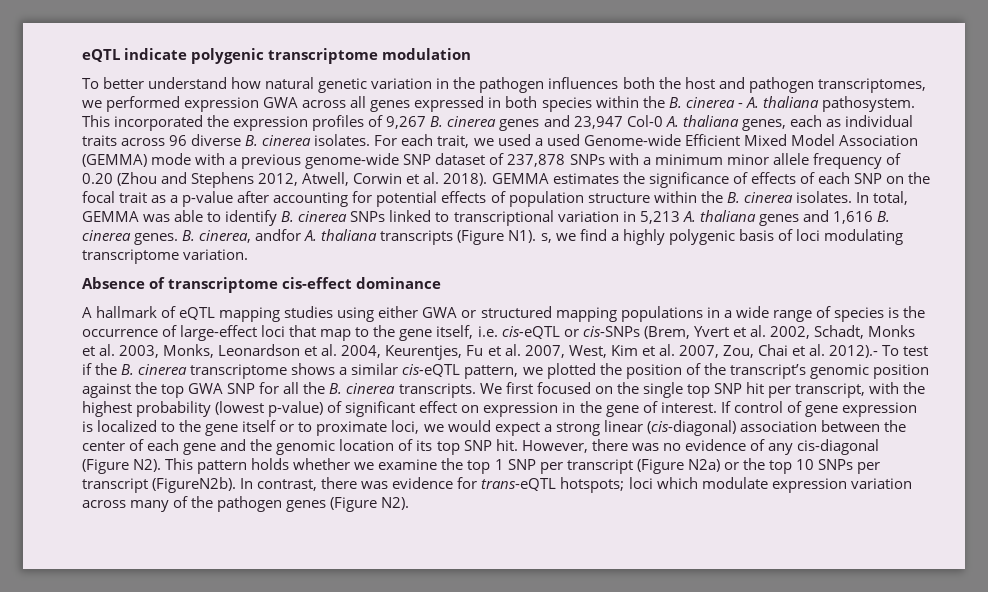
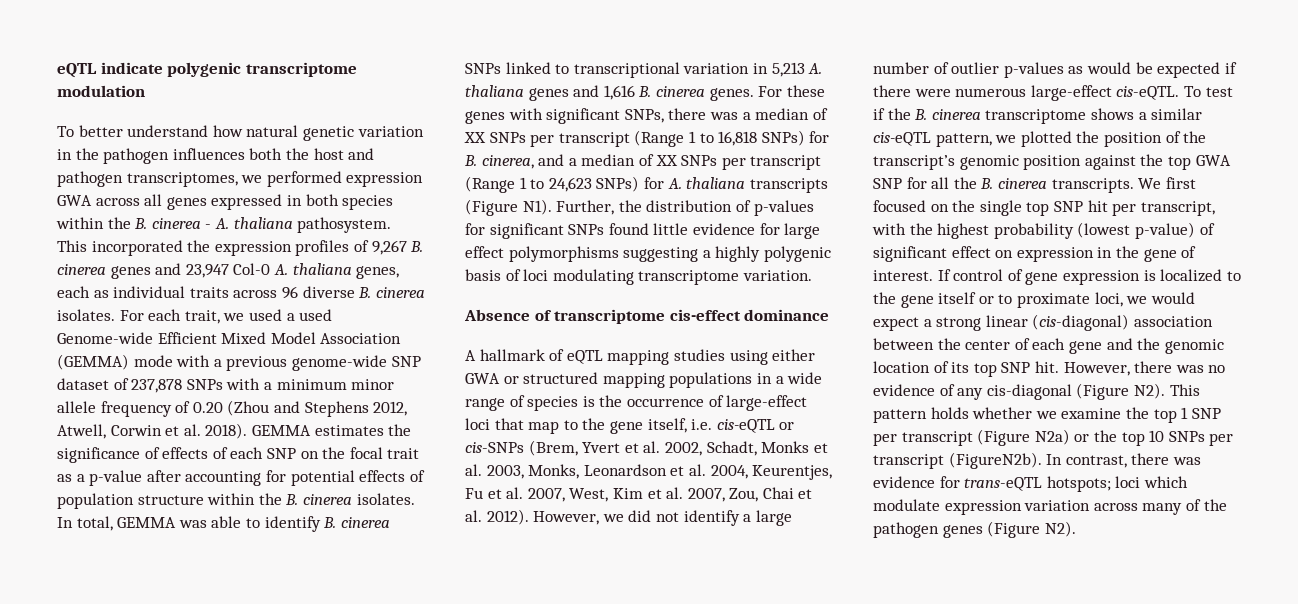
[182,229,302,243] B. cinerea, andfor -> [758,85,825,97] [465,108,828,124] [464,130,830,147] [464,154,822,170] [465,176,664,193] For these genes with significant SNPs, there was a median of XX SNPs per transcript (Range 1 to 16,818 SNPs) for B. cinerea, and a median of XX SNPs per transcript (Range 1 to 24,623 SNPs) for
[540,229,607,243] s, we find -> [556,200,814,216] [465,223,821,239] [465,246,699,262] Further, the distribution of p-values for significant SNPs found little evidence for large effect polymorphisms suggesting
[829,345,879,358] 2012).- -> [486,509,792,526] [873,62,1237,78] [873,85,1180,101] 2012). However, we did not identify a large number of outlier p-values as would be expected if there were numerous large-effect cis-eQTL.

